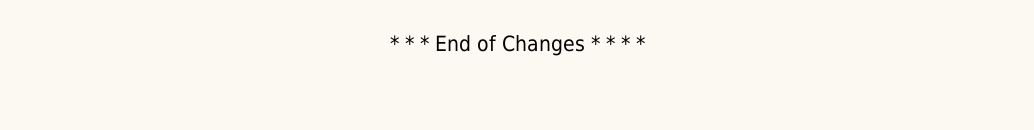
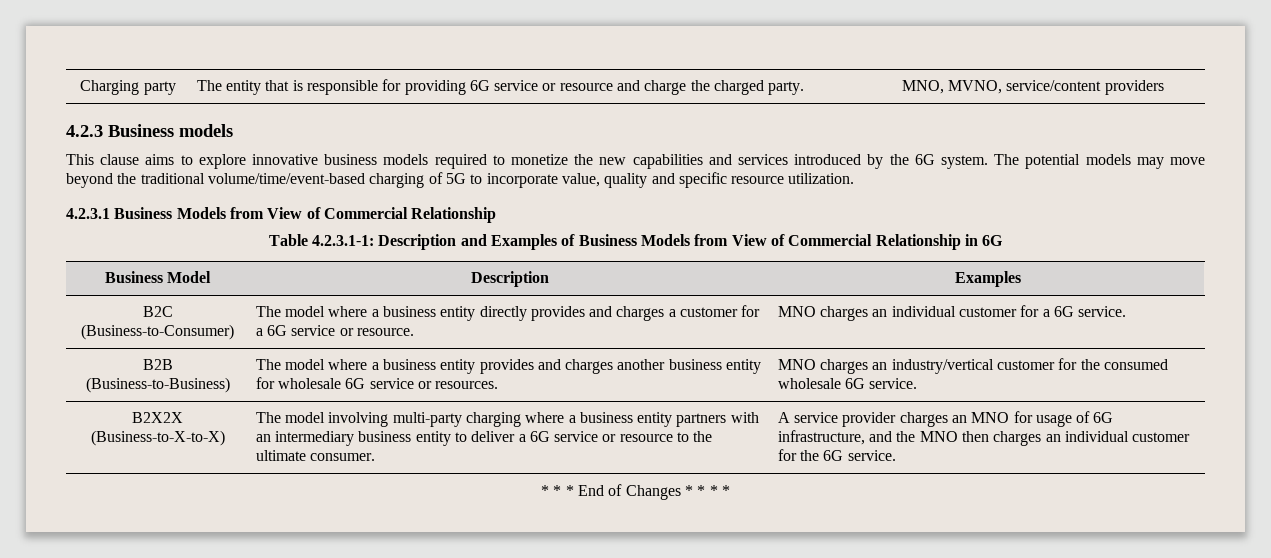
(389, 43) none -> [80,80,176,95] [196,79,805,95] [901,80,1164,95] [66,124,233,137] [66,154,1206,169] [66,172,855,188] [66,207,497,223] [268,234,1004,250] [104,271,212,283] [470,271,549,287] [954,271,1021,287] [142,306,173,317] [81,324,234,340] [255,305,761,321] [255,325,414,336] [777,305,1127,321] [142,359,173,370] [85,377,230,393] [255,359,762,374] [255,377,499,389] [777,358,1168,374] [777,378,918,389] [132,412,183,423] [90,430,225,446] [255,412,759,427] [255,431,713,446] [255,450,375,461] [777,411,1114,427] [777,430,1191,446] [777,449,896,461] Charging party | The entity that is responsible for providing 6G service or resource and charge the charged party. | MNO, MVNO, service/content providers // 4.2.3 Business models // This clause aims to explore innovative business models required to monetize the new capabilities and services introduced by the 6G system. The potential models may move beyond the traditional volume/time/event-based charging of 5G to incorporate value, quality and specific resource utilization. // 4.2.3.1 Business Models from View of Commercial Relationship // Table 4.2.3.1-1: Description and Examples of Business Models from View of Commercial Relationship in 6G // Business Model | Description | Examples // B2C (Business-to-Consumer) | The model where a business entity directly provides and charges a customer for a 6G service or resource. | MNO charges an individual customer for a 6G service. // B2B (Business-to-Business) | The model where a business entity provides and charges another business entity for wholesale 6G service or resources. | MNO charges an industry/vertical customer for the consumed wholesale 6G service. // B2X2X (Business-to-X-to-X) | The model involving multi-party charging where a business entity partners with an intermediary business entity to deliver a 6G service or resource to the ultimate consumer. | A service provider charges an MNO for usage of 6G infrastructure, and the MNO then charges an individual customer for the 6G service. //

